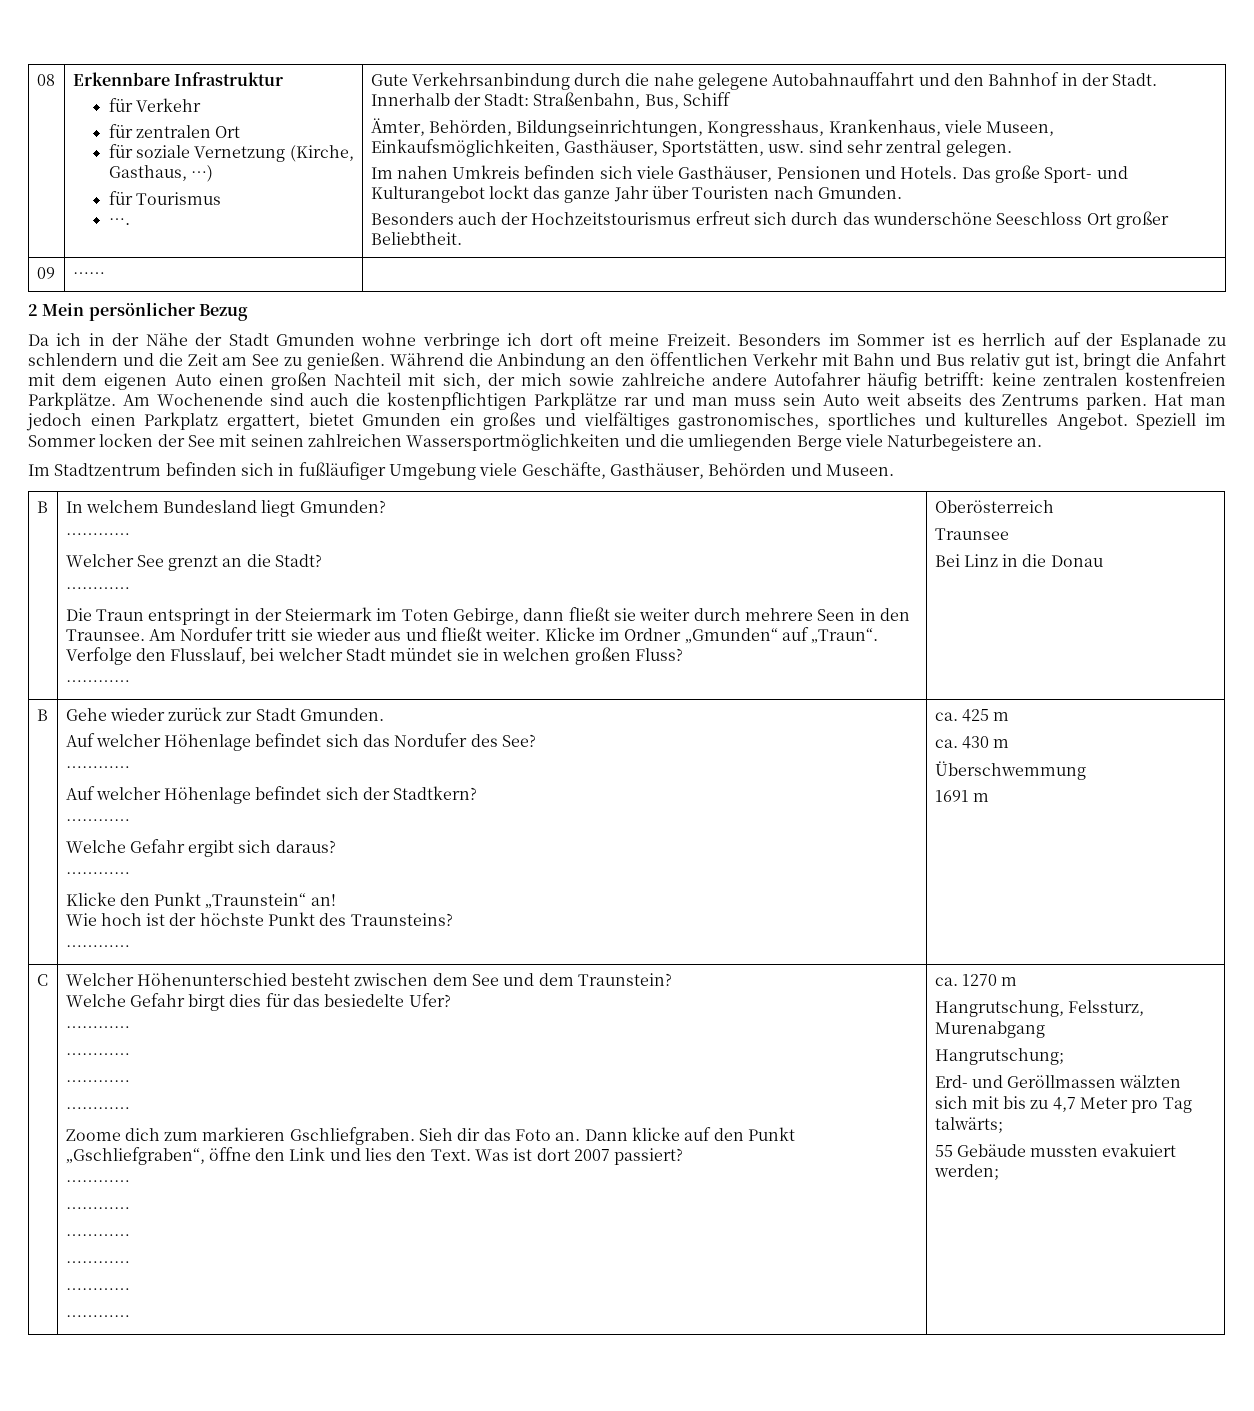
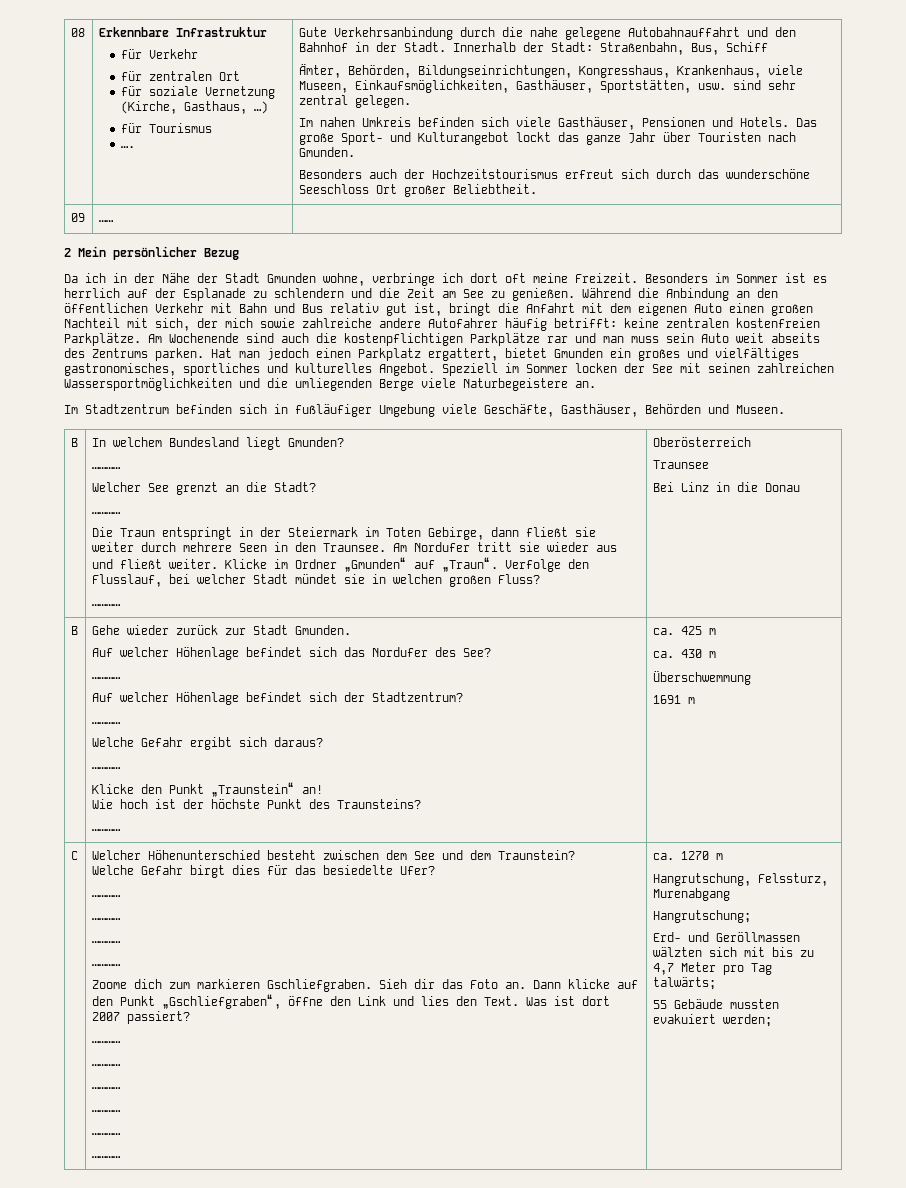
[361,333,417,346] wohne -> [323,273,365,286] wohne,
[393,786,478,800] Stadtkern? -> [371,692,463,702] Stadtzentrum?

